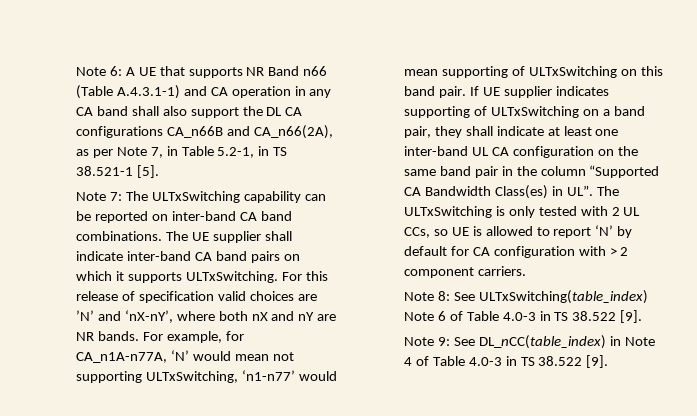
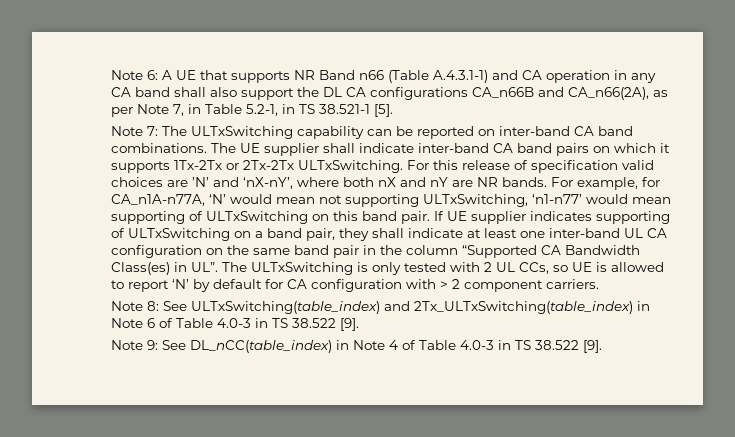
(182, 277) none -> [174,160,295,170] 1Tx-2Tx or 2Tx-2Tx
(648, 297) none -> [384,301,651,314] and 2Tx_ULTxSwitching(table_index) in

